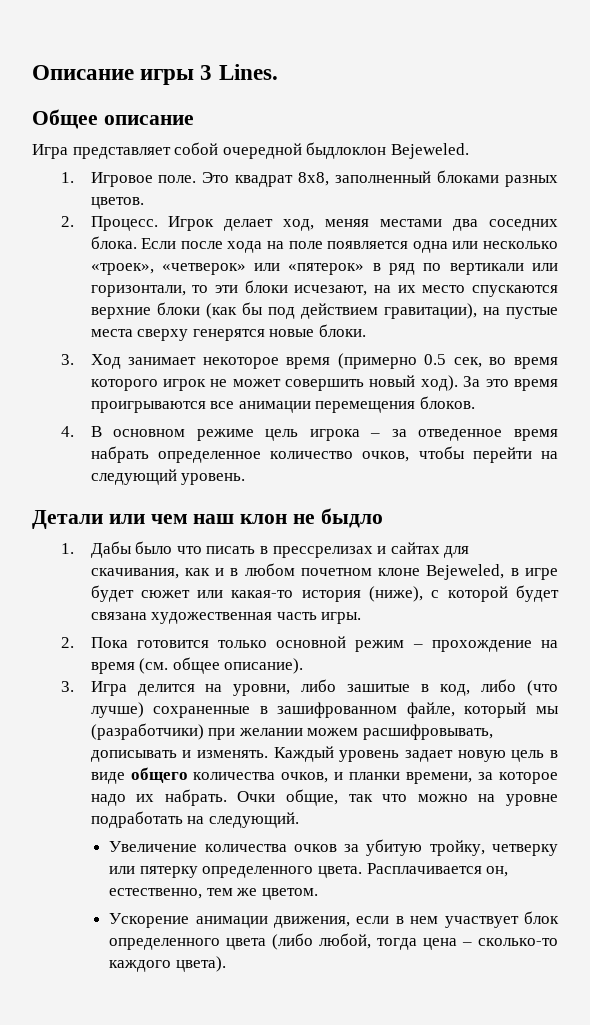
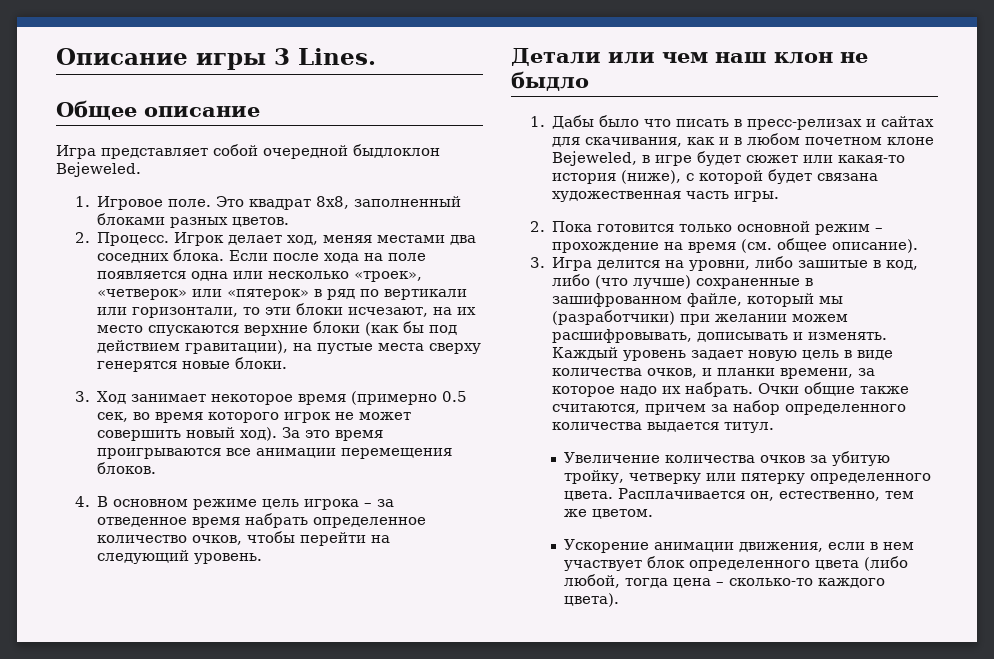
[272,546,373,558] прессрелизах -> [746,119,862,130] пресс-релизах
[130,767,188,783] общего -> (893, 355) none
[285,789,559,806] [90,811,299,828] общие, так что можно на уровне подработать на следующий. -> [803,382,909,396] [551,400,906,415] [551,422,774,433] общие также считаются, причем за набор определенного количества выдается титул.

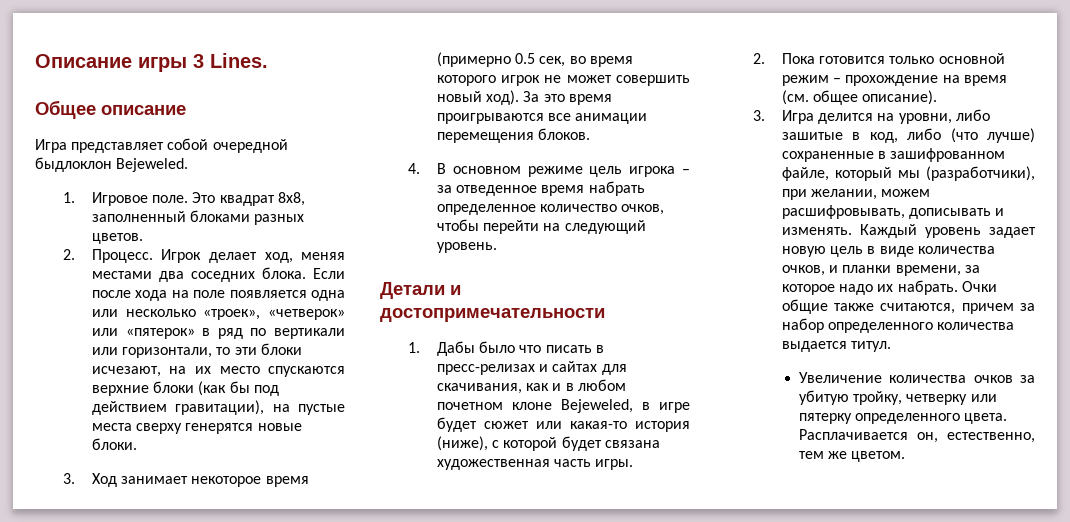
[608,52,868,64] [511,71,589,91] или чем наш клон не быдло -> [450,285,461,295] [380,308,605,322] и достопримечательности
[551,310,787,325] (разработчики) при желании -> [926,166,1035,181] [781,189,878,200] (разработчики), при желании,
[563,539,914,553] [563,556,908,571] [563,574,885,588] [563,593,619,607] // Ускорение анимации движения, если в нем участвует блок определенного цвета (либо любой, тогда цена – сколько-то каждого цвета). -> (906, 456) none

